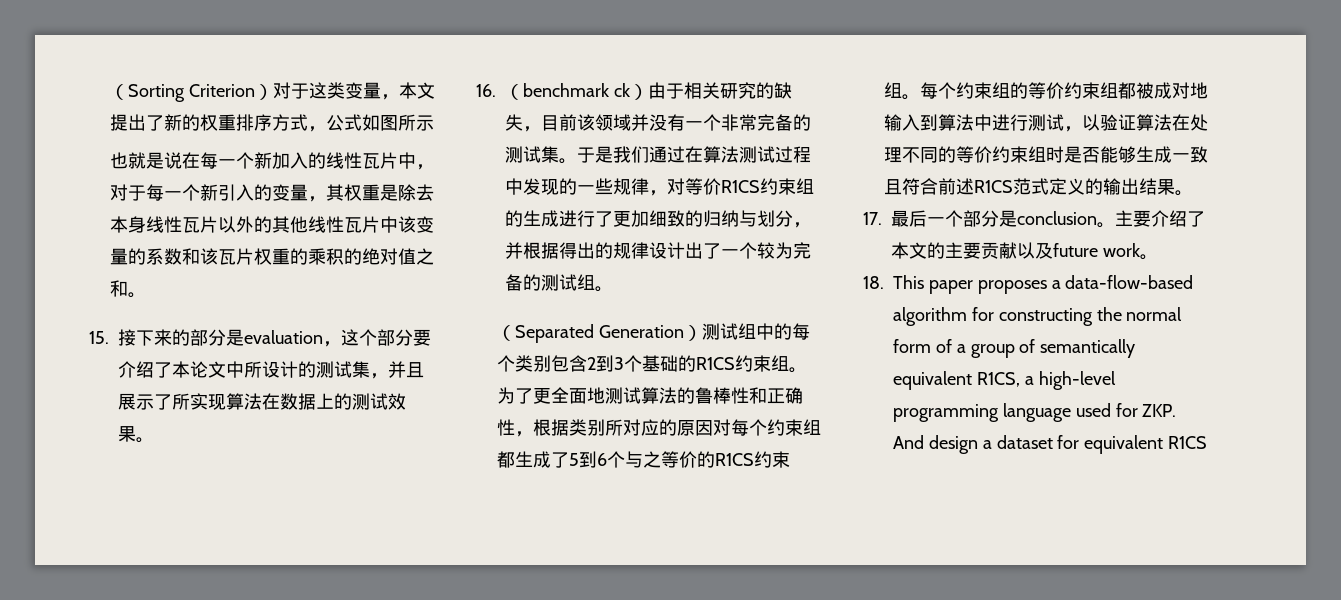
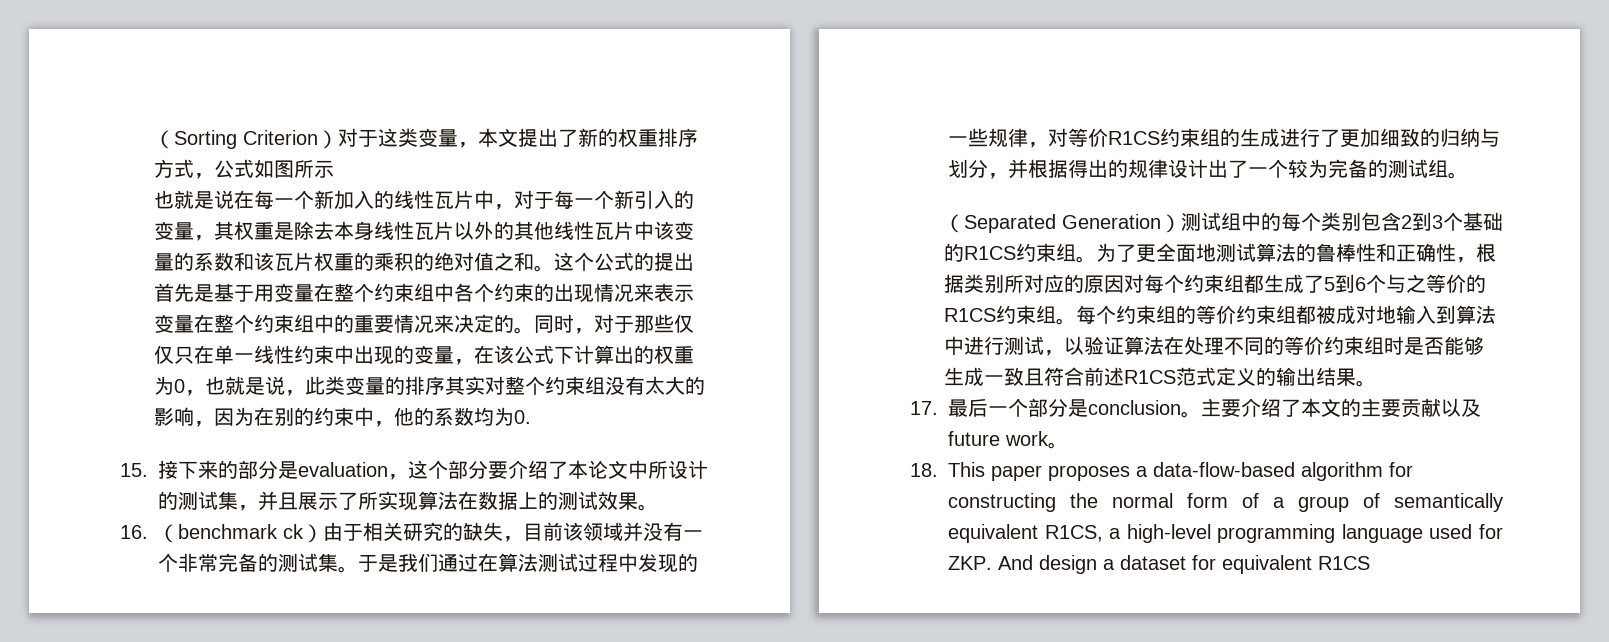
(147, 295) none -> [553,252,694,271] [153,283,694,303] [153,314,694,334] [153,345,694,365] [153,376,705,396] [153,407,531,427] 这个公式的提出首先是基于用变量在整个约束组中各个约束的出现情况来表示变量在整个约束组中的重要情况来决定的。同时，对于那些仅仅只在单一线性约束中出现的变量，在该公式下计算出的权重为0，也就是说，此类变量的排序其实对整个约束组没有太大的影响，因为在别的约束中，他的系数均为0.

